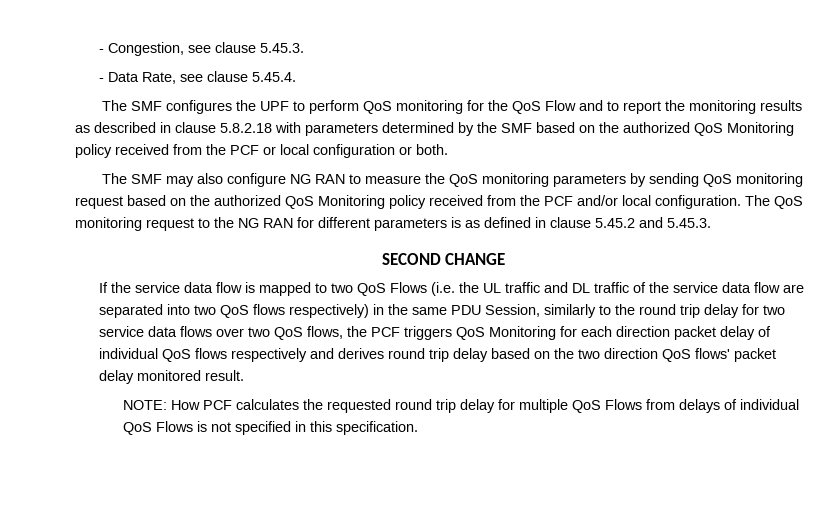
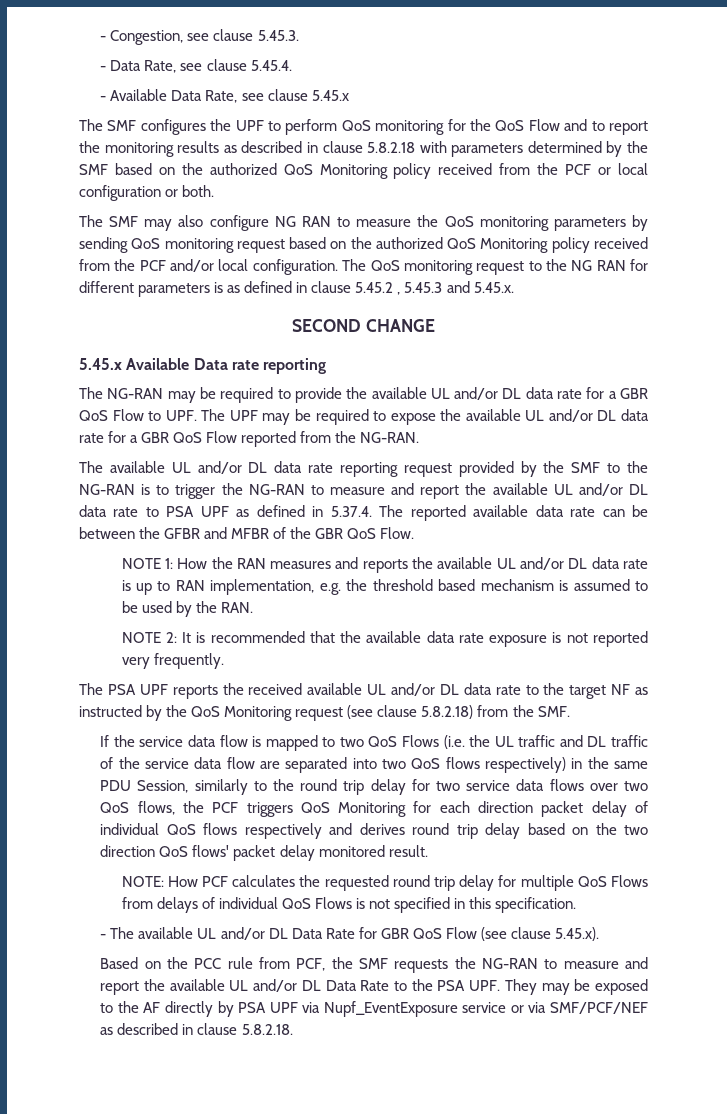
(296, 77) none -> [100,89,349,103] // - Available Data Rate, see clause 5.45.x
[639,217,711,228] [381,253,506,265] and 5.45.3. // SECOND CHANGE -> [397,281,514,295] [292,319,435,332] [79,358,327,374] [79,387,648,403] [79,409,649,425] [79,431,420,447] [79,461,648,477] [79,483,649,499] [79,505,648,521] [79,527,415,539] [121,557,649,573] [121,579,649,595] [121,601,253,617] [121,631,648,647] [121,653,224,669] [79,683,648,699] [79,705,570,721] , 5.45.3 and 5.45.x. // SECOND CHANGE // 5.45.x Available Data rate reporting // The NG-RAN may be required to provide the available UL and/or DL data rate for a GBR QoS Flow to UPF. The UPF may be required to expose the available UL and/or DL data rate for a GBR QoS Flow reported from the NG-RAN. // The available UL and/or DL data rate reporting request provided by the SMF to the NG-RAN is to trigger the NG-RAN to measure and report the available UL and/or DL data rate to PSA UPF as defined in 5.37.4. The reported available data rate can be between the GFBR and MFBR of the GBR QoS Flow. // NOTE 1: How the RAN measures and reports the available UL and/or DL data rate is up to RAN implementation, e.g. the threshold based mechanism is assumed to be used by the RAN. // NOTE 2: It is recommended that the available data rate exposure is not reported very frequently. // The PSA UPF reports the received available UL and/or DL data rate to the target NF as instructed by the QoS Monitoring request (see clause 5.8.2.18) from the SMF.
(418, 428) none -> [100,927,599,941] [100,957,648,973] [100,979,648,995] [100,1001,649,1017] [100,1023,293,1035] // - The available UL and/or DL Data Rate for GBR QoS Flow (see clause 5.45.x). // Based on the PCC rule from PCF, the SMF requests the NG-RAN to measure and report the available UL and/or DL Data Rate to the PSA UPF. They may be exposed to the AF directly by PSA UPF via Nupf_EventExposure service or via SMF/PCF/NEF as described in clause 5.8.2.18.

